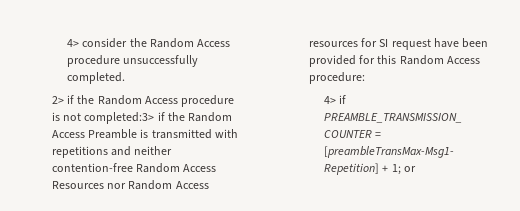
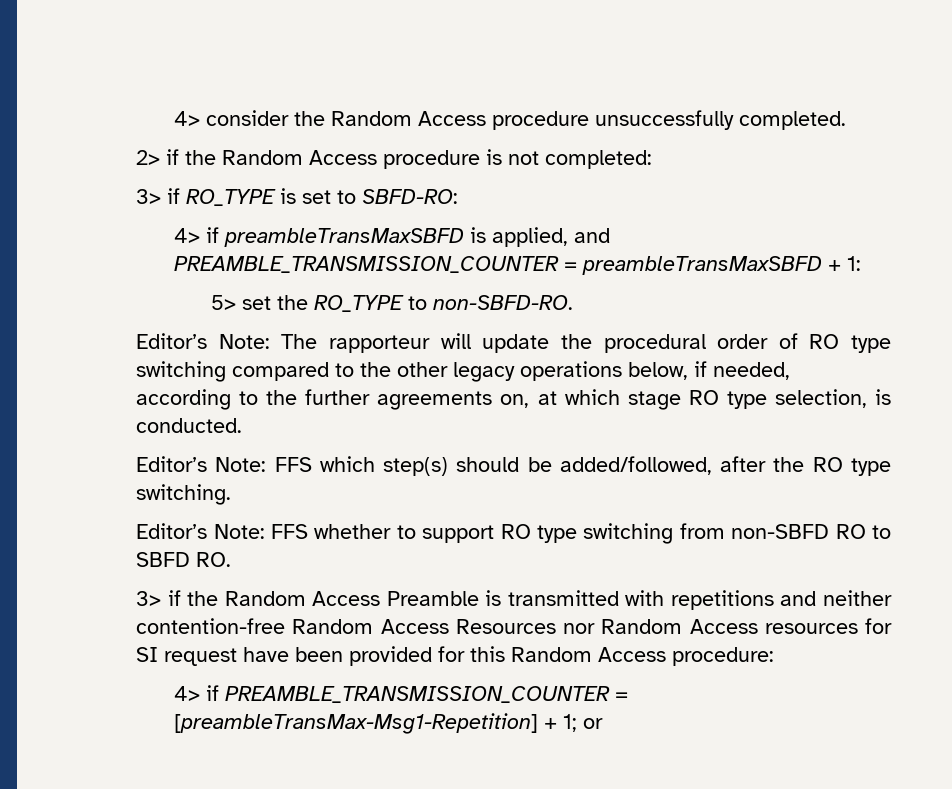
[84,112,155,124] completed:3> -> [545,150,653,169] [136,188,459,206] [173,227,610,247] [173,256,861,275] [211,295,574,312] [136,333,891,353] [136,361,791,382] [136,389,892,410] [136,418,243,433] [136,456,891,476] [136,484,232,505] [136,523,891,544] [136,552,232,567] [136,591,162,606] completed: // 3> if RO_TYPE is set to SBFD-RO: // 4> if preambleTransMaxSBFD is applied, and PREAMBLE_TRANSMISSION_COUNTER = preambleTransMaxSBFD + 1: // 5> set the RO_TYPE to non-SBFD-RO. // Editor’s Note: The rapporteur will update the procedural order of RO type switching compared to the other legacy operations below, if needed, according to the further agreements on, at which stage RO type selection, is conducted. // Editor’s Note: FFS which step(s) should be added/followed, after the RO type switching. // Editor’s Note: FFS whether to support RO type switching from non-SBFD RO to SBFD RO. // 3>

